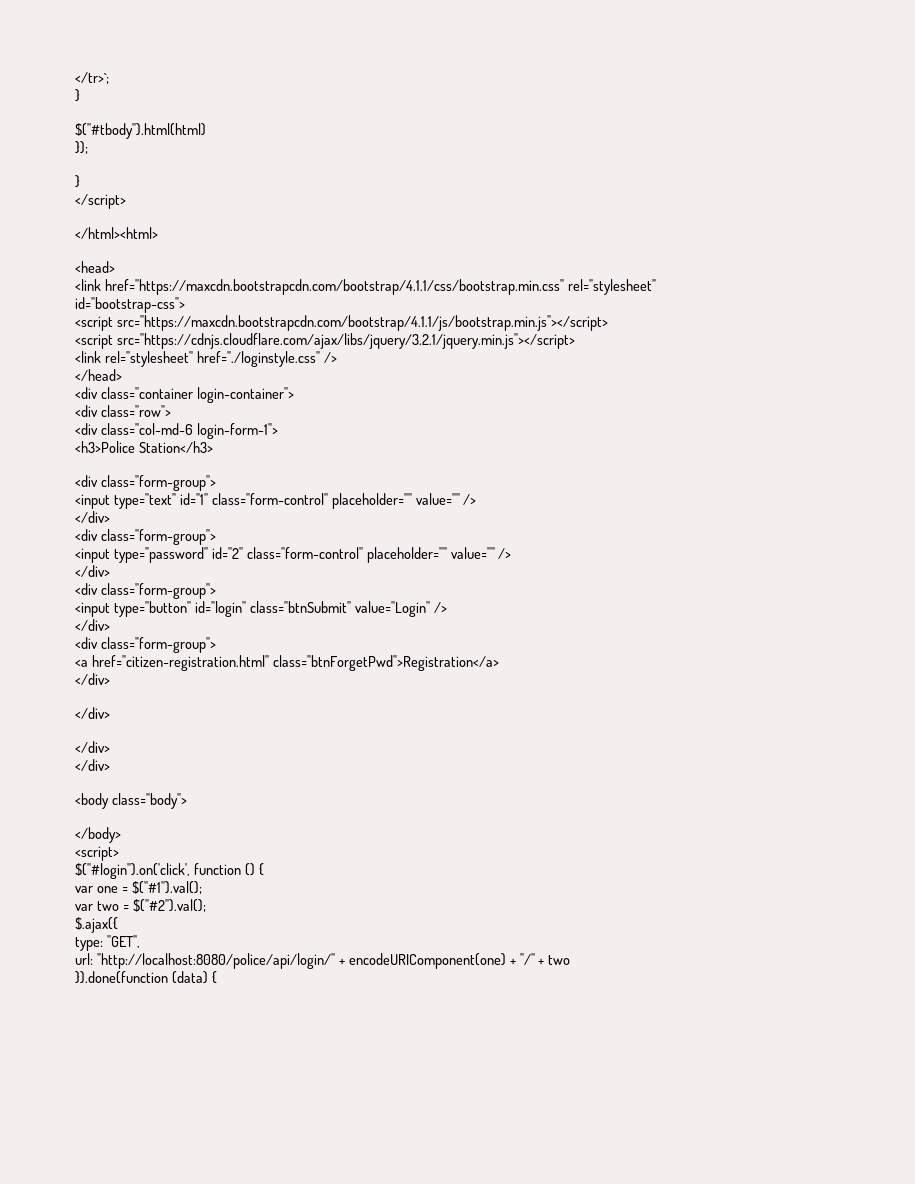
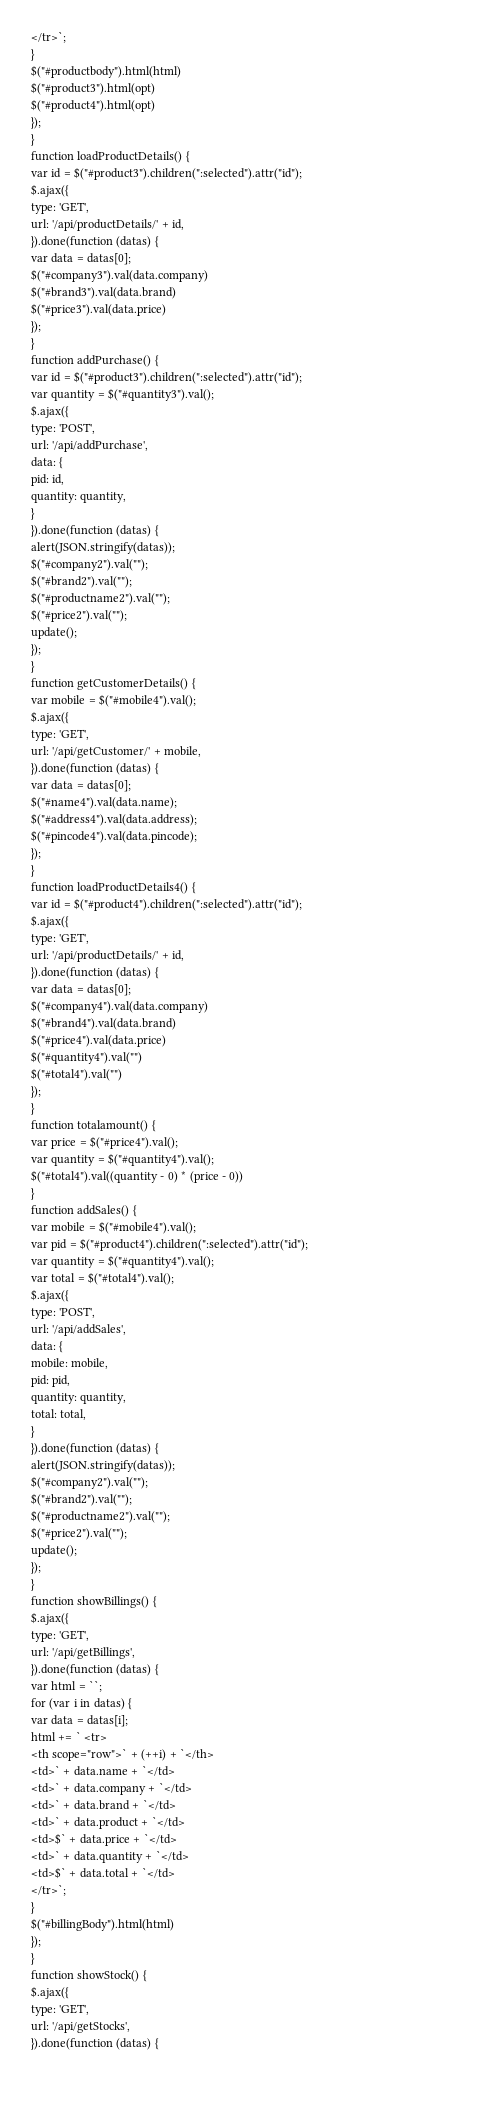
[75,72,109,84] [75,89,80,102] [75,123,206,139] [75,141,88,154] [75,175,80,188] [75,194,126,209] [75,227,158,239] [75,261,115,273] [75,279,656,295] [75,297,185,313] [75,315,608,331] [75,333,575,349] [75,351,337,367] [75,369,122,381] [75,387,294,403] [75,405,171,417] [75,423,278,439] [75,441,213,453] [75,475,216,491] [75,493,477,509] [75,511,110,523] [75,529,216,545] [75,547,512,563] [75,565,110,577] [75,583,216,599] [75,601,447,617] [75,619,110,631] [75,637,216,653] [75,655,499,671] [75,673,110,685] [75,707,110,719] [75,741,110,753] [75,759,110,771] [75,793,187,809] [75,827,121,843] [75,846,119,861] [75,863,264,879] [75,881,202,894] [75,899,206,912] [75,917,118,933] [75,935,140,951] [75,953,571,969] [75,971,217,984] </tr>`; // } // $("#tbody").html(html) // }); // } // </script> // </html><html> // <head> // <link href="https://maxcdn.bootstrapcdn.com/bootstrap/4.1.1/css/bootstrap.min.css" rel="stylesheet" // id="bootstrap-css"> // <script src="https://maxcdn.bootstrapcdn.com/bootstrap/4.1.1/js/bootstrap.min.js"></script> // <script src="https://cdnjs.cloudflare.com/ajax/libs/jquery/3.2.1/jquery.min.js"></script> // <link rel="stylesheet" href="./loginstyle.css" /> // </head> // <div class="container login-container"> // <div class="row"> // <div class="col-md-6 login-form-1"> // <h3>Police Station</h3> // <div class="form-group"> // <input type="text" id="1" class="form-control" placeholder="" value="" /> // </div> // <div class="form-group"> // <input type="password" id="2" class="form-control" placeholder="" value="" /> // </div> // <div class="form-group"> // <input type="button" id="login" class="btnSubmit" value="Login" /> // </div> // <div class="form-group"> // <a href="citizen-registration.html" class="btnForgetPwd">Registration</a> // </div> // </div> // </div> // </div> // <body class="body"> // </body> // <script> // $("#login").on('click', function () { // var one = $("#1").val(); // var two = $("#2").val(); // $.ajax({ // type: "GET", // url: "http://localhost:8080/police/api/login/" + encodeURIComponent(one) + "/" + two // }).done(function (data) { -> [31,31,66,43] [31,49,35,61] [31,65,181,78] [31,82,155,95] [31,99,155,112] [31,117,41,129] [31,134,35,146] [31,151,190,163] [31,167,303,180] [31,184,69,197] [31,202,90,214] [31,219,185,231] [31,236,159,248] [31,253,132,265] [31,269,208,282] [31,286,176,299] [31,303,166,316] [31,321,41,333] [31,338,35,350] [31,355,159,367] [31,371,303,384] [31,388,215,401] [31,405,69,418] [31,423,96,435] [31,440,149,452] [31,457,64,469] [31,474,65,486] [31,492,127,503] [31,508,35,520] [31,525,159,537] [31,542,175,554] [31,558,148,571] [31,575,132,588] [31,592,170,605] [31,609,127,622] [31,627,77,639] [31,644,41,656] [31,661,35,673] [31,678,196,690] [31,694,197,707] [31,711,69,724] [31,729,90,741] [31,746,202,758] [31,763,159,775] [31,780,132,792] [31,796,177,809] [31,813,197,826] [31,830,197,843] [31,848,41,860] [31,865,35,877] [31,882,196,894] [31,898,303,911] [31,915,69,928] [31,933,90,945] [31,950,185,962] [31,967,159,979] [31,984,132,996] [31,1000,208,1013] [31,1017,176,1030] [31,1034,166,1047] [31,1051,142,1064] [31,1068,122,1081] [31,1086,41,1098] [31,1103,35,1115] [31,1120,156,1132] [31,1136,179,1149] [31,1153,215,1166] [31,1170,244,1183] [31,1188,35,1200] [31,1205,137,1217] [31,1221,197,1234] [31,1238,309,1251] [31,1255,215,1268] [31,1272,175,1285] [31,1289,69,1302] [31,1307,96,1319] [31,1324,127,1336] [31,1341,64,1353] [31,1358,109,1369] [31,1375,71,1387] [31,1393,127,1404] [31,1409,87,1420] [31,1426,35,1438] [31,1443,159,1455] [31,1460,175,1472] [31,1476,148,1489] [31,1493,132,1506] [31,1510,170,1523] [31,1527,127,1540] [31,1545,77,1557] [31,1562,41,1574] [31,1579,35,1591] [31,1596,157,1608] [31,1612,69,1625] [31,1630,90,1642] [31,1647,136,1659] [31,1664,159,1676] [31,1680,103,1692] [31,1698,132,1710] [31,1715,129,1727] [31,1731,108,1741] [31,1748,214,1761] [31,1765,175,1776] [31,1782,192,1795] [31,1799,176,1810] [31,1816,185,1829] [31,1833,177,1846] [31,1850,189,1863] [31,1867,175,1879] [31,1884,66,1896] [31,1902,35,1914] [31,1918,174,1931] [31,1936,41,1948] [31,1953,35,1965] [31,1970,147,1982] [31,1986,69,1999] [31,2004,90,2016] [31,2021,131,2033] [31,2038,159,2050] </tr>`; // } // $("#productbody").html(html) // $("#product3").html(opt) // $("#product4").html(opt) // }); // } // function loadProductDetails() { // var id = $("#product3").children(":selected").attr("id"); // $.ajax({ // type: 'GET', // url: '/api/productDetails/' + id, // }).done(function (datas) { // var data = datas[0]; // $("#company3").val(data.company) // $("#brand3").val(data.brand) // $("#price3").val(data.price) // }); // } // function addPurchase() { // var id = $("#product3").children(":selected").attr("id"); // var quantity = $("#quantity3").val(); // $.ajax({ // type: 'POST', // url: '/api/addPurchase', // data: { // pid: id, // quantity: quantity, // } // }).done(function (datas) { // alert(JSON.stringify(datas)); // $("#company2").val(""); // $("#brand2").val(""); // $("#productname2").val(""); // $("#price2").val(""); // update(); // }); // } // function getCustomerDetails() { // var mobile = $("#mobile4").val(); // $.ajax({ // type: 'GET', // url: '/api/getCustomer/' + mobile, // }).done(function (datas) { // var data = datas[0]; // $("#name4").val(data.name); // $("#address4").val(data.address); // $("#pincode4").val(data.pincode); // }); // } // function loadProductDetails4() { // var id = $("#product4").children(":selected").attr("id"); // $.ajax({ // type: 'GET', // url: '/api/productDetails/' + id, // }).done(function (datas) { // var data = datas[0]; // $("#company4").val(data.company) // $("#brand4").val(data.brand) // $("#price4").val(data.price) // $("#quantity4").val("") // $("#total4").val("") // }); // } // function totalamount() { // var price = $("#price4").val(); // var quantity = $("#quantity4").val(); // $("#total4").val((quantity - 0) * (price - 0)) // } // function addSales() { // var mobile = $("#mobile4").val(); // var pid = $("#product4").children(":selected").attr("id"); // var quantity = $("#quantity4").val(); // var total = $("#total4").val(); // $.ajax({ // type: 'POST', // url: '/api/addSales', // data: { // mobile: mobile, // pid: pid, // quantity: quantity, // total: total, // } // }).done(function (datas) { // alert(JSON.stringify(datas)); // $("#company2").val(""); // $("#brand2").val(""); // $("#productname2").val(""); // $("#price2").val(""); // update(); // }); // } // function showBillings() { // $.ajax({ // type: 'GET', // url: '/api/getBillings', // }).done(function (datas) { // var html = ``; // for (var i in datas) { // var data = datas[i]; // html += ` <tr> // <th scope="row">` + (++i) + `</th> // <td>` + data.name + `</td> // <td>` + data.company + `</td> // <td>` + data.brand + `</td> // <td>` + data.product + `</td> // <td>$` + data.price + `</td> // <td>` + data.quantity + `</td> // <td>$` + data.total + `</td> // </tr>`; // } // $("#billingBody").html(html) // }); // } // function showStock() { // $.ajax({ // type: 'GET', // url: '/api/getStocks', // }).done(function (datas) {

